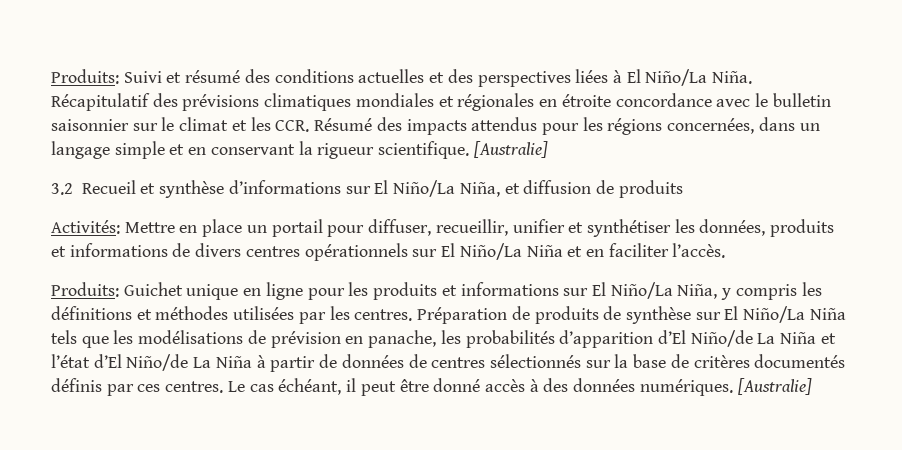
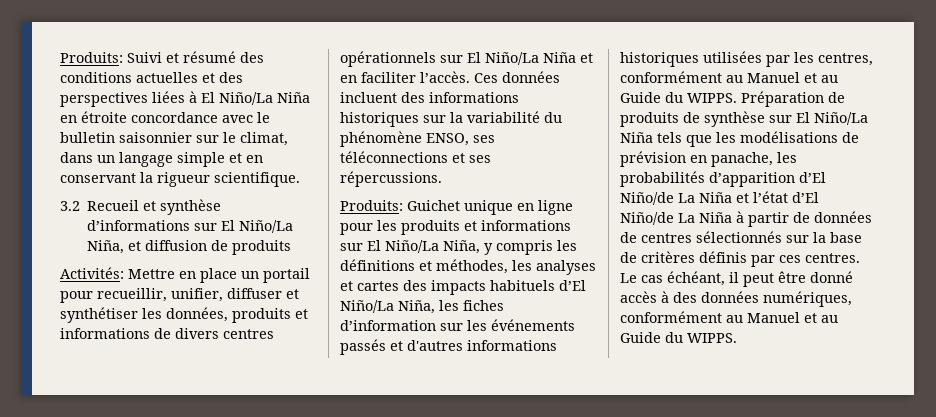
[712,71,753,84] [51,93,535,111] Niña. Récapitulatif des prévisions climatiques mondiales et régionales -> [277,92,310,103] Niña
[179,117,755,135] climat et les CCR. Résumé des impacts attendus pour les régions concernées, -> [240,132,288,146] climat,
[473,141,548,158] [Australie] -> (300, 179) none
[368,219,565,236] diffuser, recueillir, unifier -> [97,288,282,302] recueillir, unifier, diffuser
(726, 250) none -> [474,71,560,83] [340,92,519,103] [340,111,562,127] [340,131,495,147] [340,151,491,163] [340,171,442,187] Ces données incluent des informations historiques sur la variabilité du phénomène ENSO, ses téléconnections et ses répercussions.
[155,306,413,324] méthodes utilisées par les centres. -> [436,259,596,275] [340,280,586,295] [340,300,504,314] [340,319,575,331] [340,339,557,355] [620,51,873,67] [620,71,838,83] [620,92,737,103] méthodes, les analyses et cartes des impacts habituels d’El Niño/La Niña, les fiches d’information sur les événements passés et d'autres informations historiques utilisées par les centres, conformément au Manuel et au Guide du WIPPS.
[754,354,846,368] documentés -> (695, 257) none
[639,378,812,396] numériques. [Australie] -> [763,291,852,307] [620,311,838,323] [620,332,737,343] numériques, conformément au Manuel et au Guide du WIPPS.

